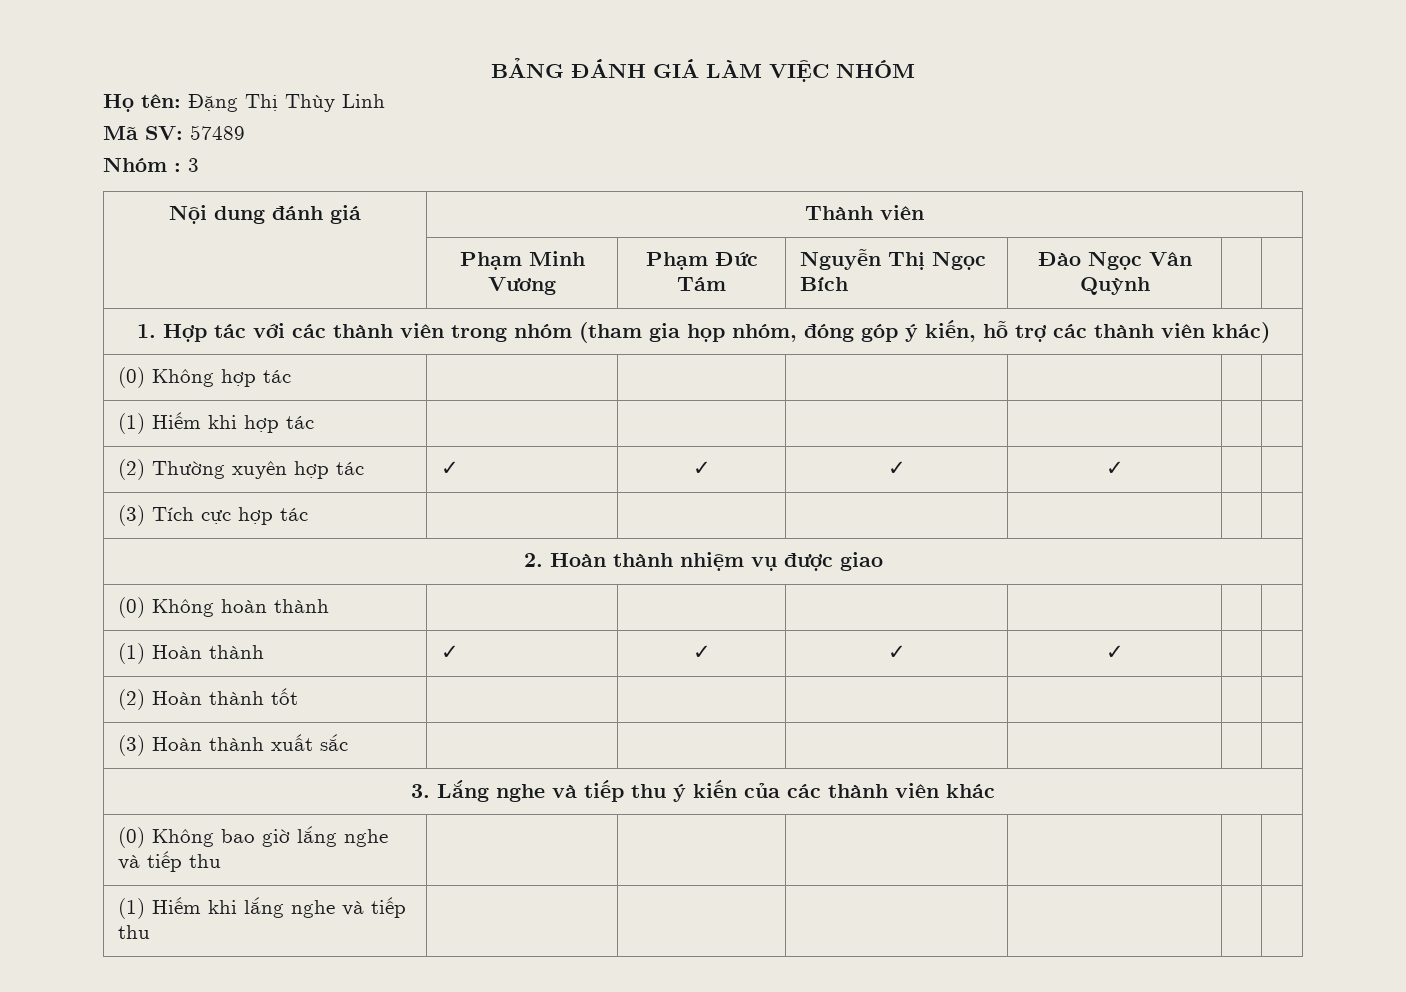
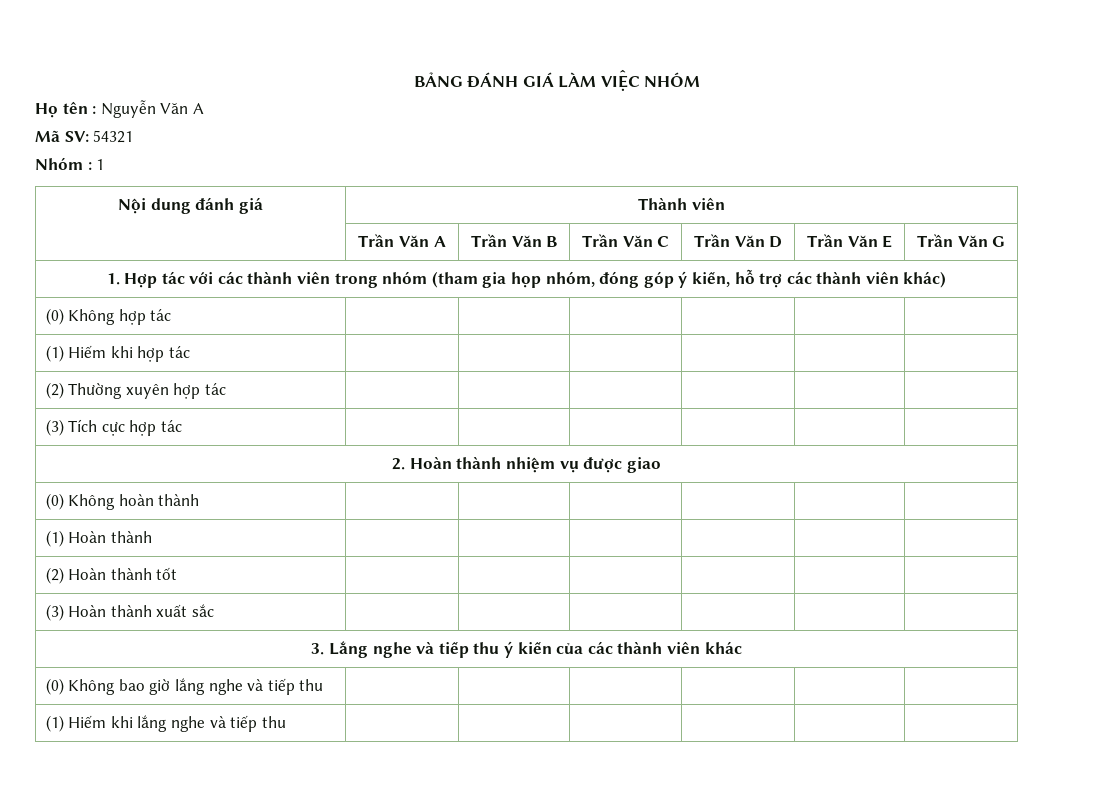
[141,94,385,112] tên: Đặng Thị Thùy Linh -> [62,100,204,118] tên : Nguyễn Văn A
[190,125,245,140] 57489 -> [93,130,134,143] 54321
[188,158,199,172] 3 -> [96,159,105,170] 1
[459,251,585,270] [488,277,556,295] [645,252,758,270] [677,277,726,291] [799,249,986,270] [799,277,848,291] [1037,251,1192,270] [1079,277,1150,295] Phạm Minh Vương | Phạm Đức Tám | Nguyễn Thị Ngọc Bích | Đào Ngọc Vân Quỳnh | | -> [358,234,446,247] [470,234,558,247] [581,234,670,247] [693,234,783,248] [806,234,893,248] [916,234,1006,247] Trần Văn A | Trần Văn B | Trần Văn C | Trần Văn D | Trần Văn E | Trần Văn G
[440,461,459,475] [692,461,711,475] [887,461,906,475] [1105,461,1124,475] ✓ | ✓ | ✓ | ✓ -> (226, 389) | | |
[440,645,459,659] [692,645,711,659] [887,645,906,659] [1105,645,1124,659] ✓ | ✓ | ✓ | ✓ -> (152, 537) | | |

